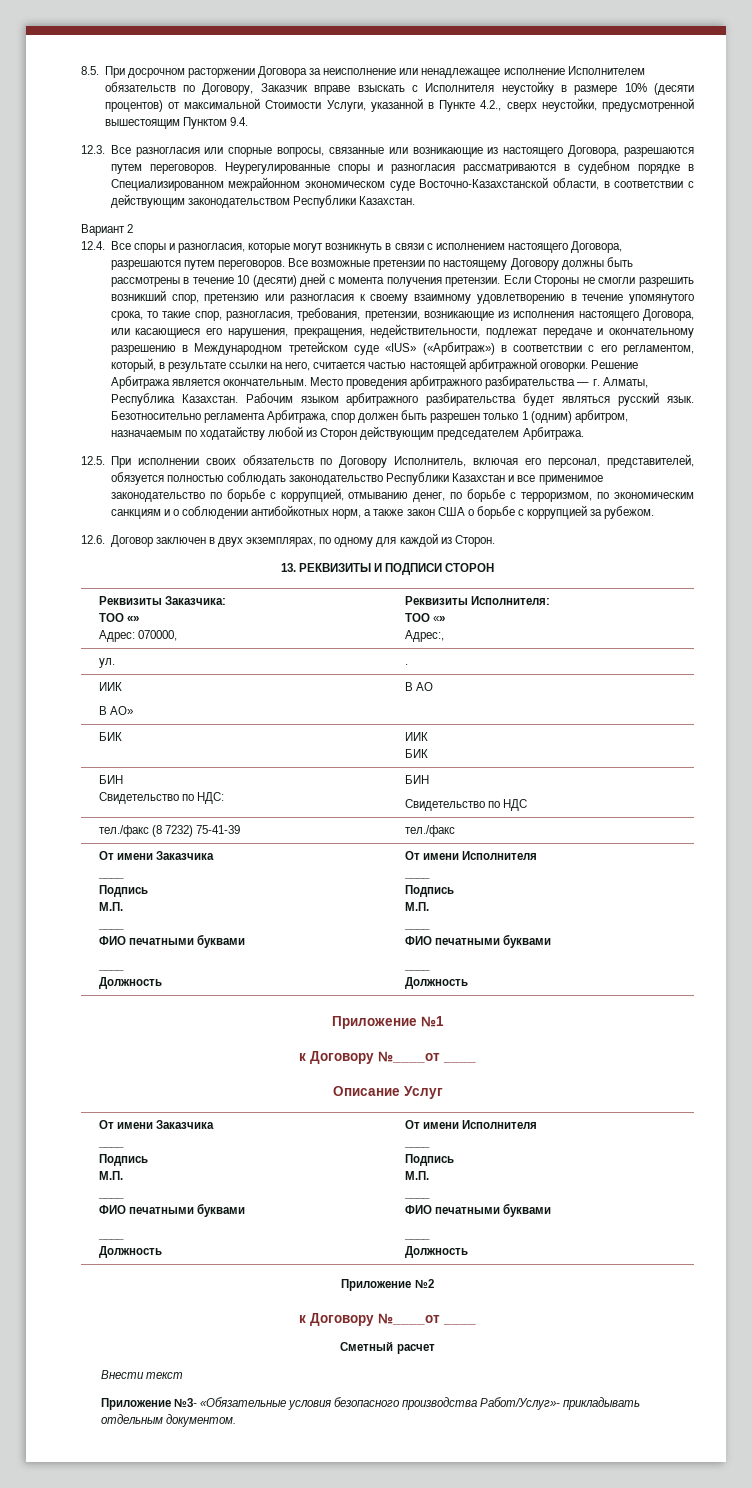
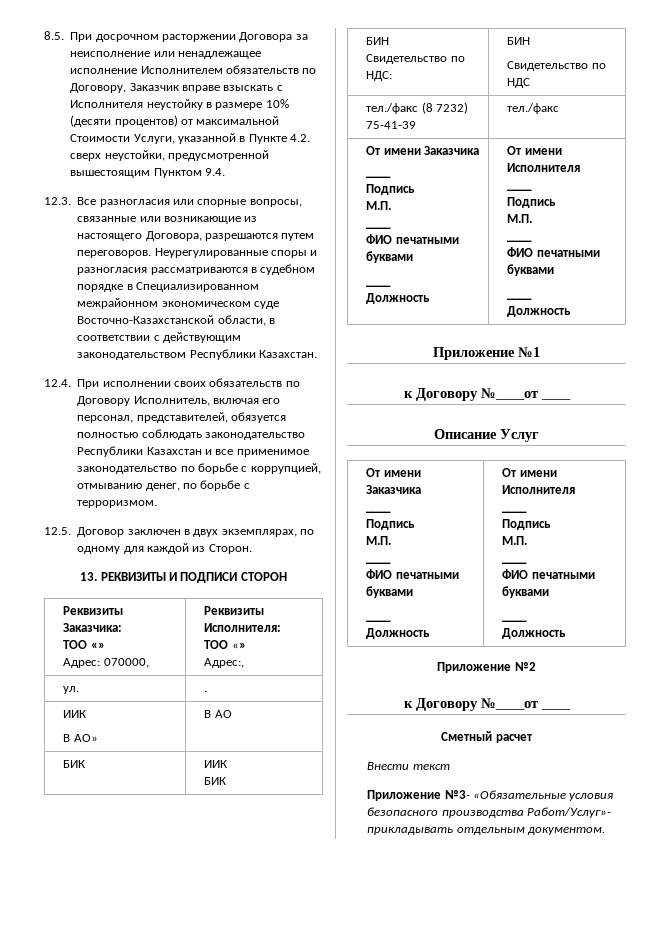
[480,100,502,111] 4.2., -> [290,134,311,142] 4.2.
[81,224,134,236] [81,241,623,253] [110,257,633,270] [110,273,694,287] [110,290,694,304] [110,308,694,321] [110,324,694,338] [110,341,694,355] [110,358,638,372] [110,376,648,389] [110,392,694,406] [110,410,628,423] [110,426,584,440] [81,456,105,465] Вариант 2 // 12.4. Все споры и разногласия, которые могут возникнуть в связи с исполнением настоящего Договора, разрешаются путем переговоров. Все возможные претензии по настоящему Договору должны быть рассмотрены в течение 10 (десяти) дней с момента получения претензии. Если Стороны не смогли разрешить возникший спор, претензию или разногласия к своему взаимному удовлетворению в течение упомянутого срока, то такие спор, разногласия, требования, претензии, возникающие из исполнения настоящего Договора, или касающиеся его нарушения, прекращения, недействительности, подлежат передаче и окончательному разрешению в Международном третейском суде «IUS» («Арбитраж») в соответствии с его регламентом, который, в результате ссылки на него, считается частью настоящей арбитражной оговорки. Решение Арбитража является окончательным. Место проведения арбитражного разбирательства — г. Алматы, Республика Казахстан. Рабочим языком арбитражного разбирательства будет являться русский язык. Безотносительно регламента Арбитража, спор должен быть разрешен только 1 (одним) арбитром, назначаемым по ходатайству любой из Сторон действующим председателем Арбитража. // 12.5. -> [44,379,71,387] 12.4.
[521,492,694,502] [110,505,655,519] [81,535,105,544] терроризмом, по экономическим санкциям и о соблюдении антибойкотных норм, а также закон США о борьбе с коррупцией за рубежом. // 12.6. -> [77,500,158,508] [44,527,71,535] терроризмом. // 12.5.

